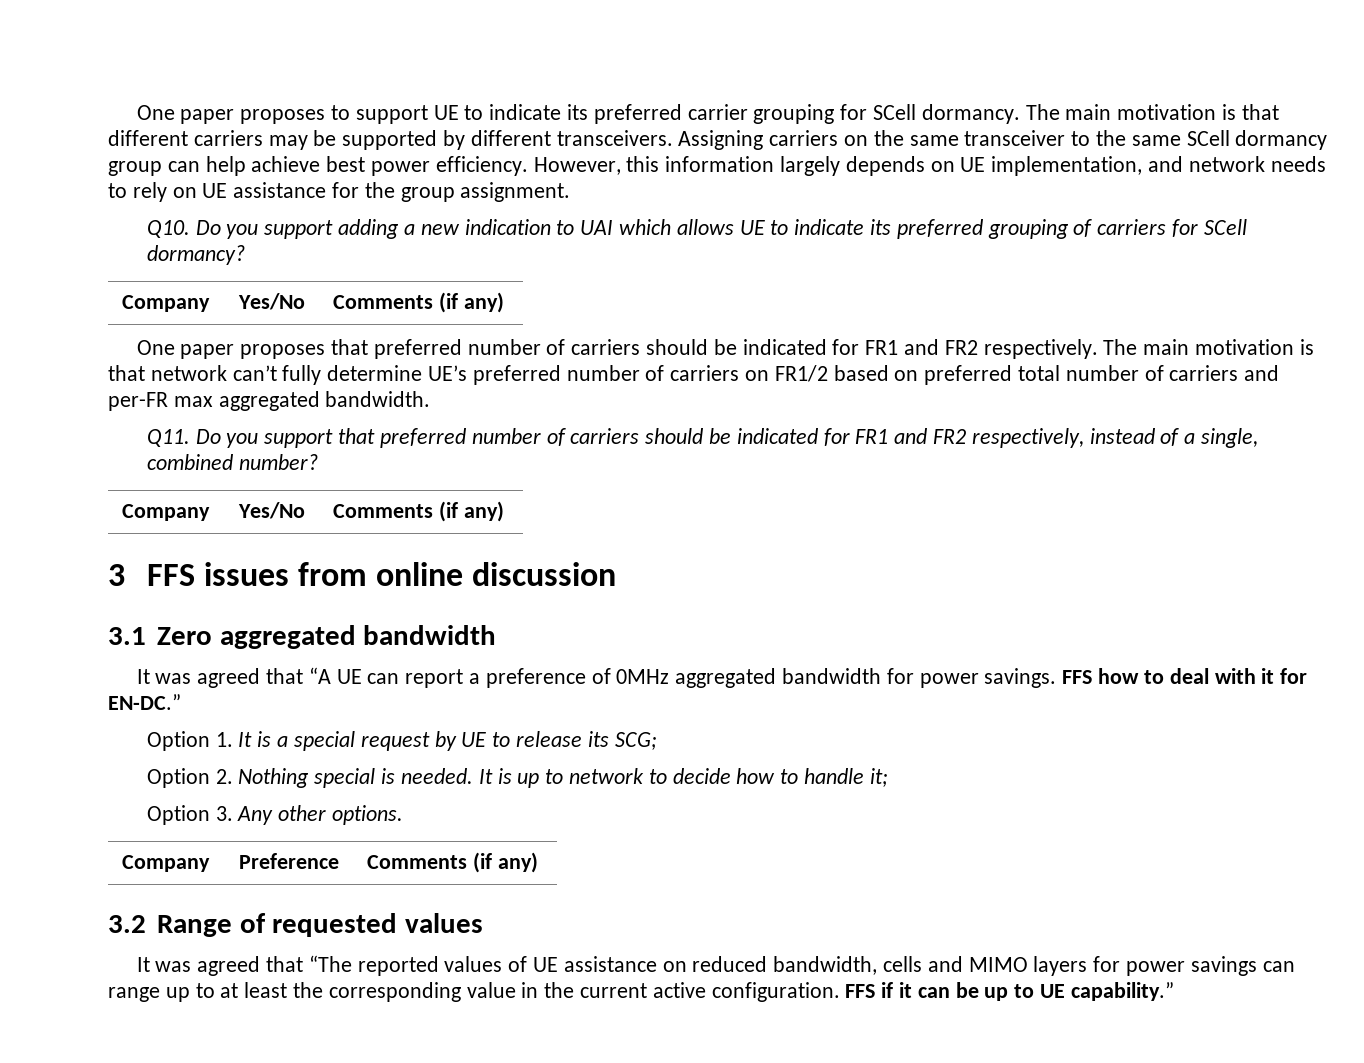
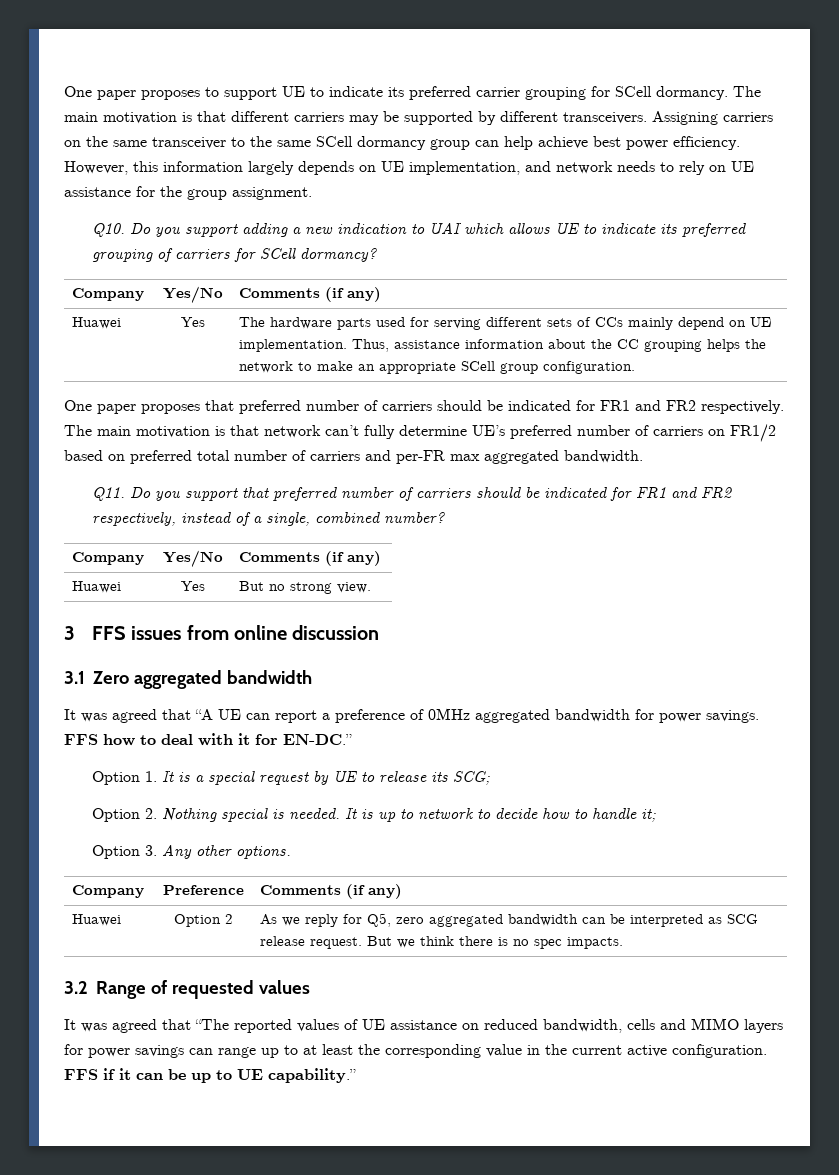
(504, 302) none -> [72,317,122,329] [180,317,205,327] [239,317,772,330] [239,339,767,352] [239,361,636,374] // Huawei | Yes | The hardware parts used for serving different sets of CCs mainly depend on UE implementation. Thus, assistance information about the CC grouping helps the network to make an appropriate SCell group configuration.
(504, 511) none -> [72,581,122,593] [180,581,205,591] [239,581,372,594] // Huawei | Yes | But no strong view.
(538, 862) none -> [72,914,122,926] [173,914,233,927] [260,913,759,927] [260,936,624,949] // Huawei | Option 2 | As we reply for Q5, zero aggregated bandwidth can be interpreted as SCG release request. But we think there is no spec impacts.

